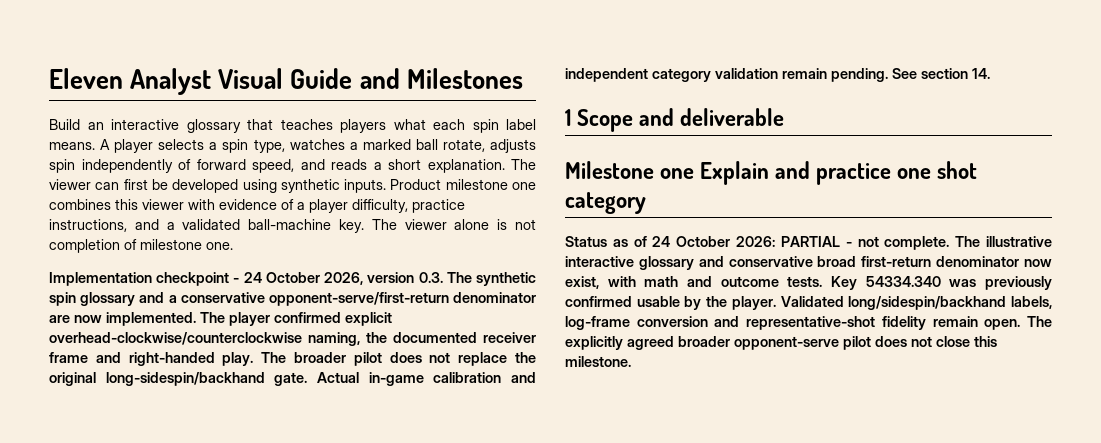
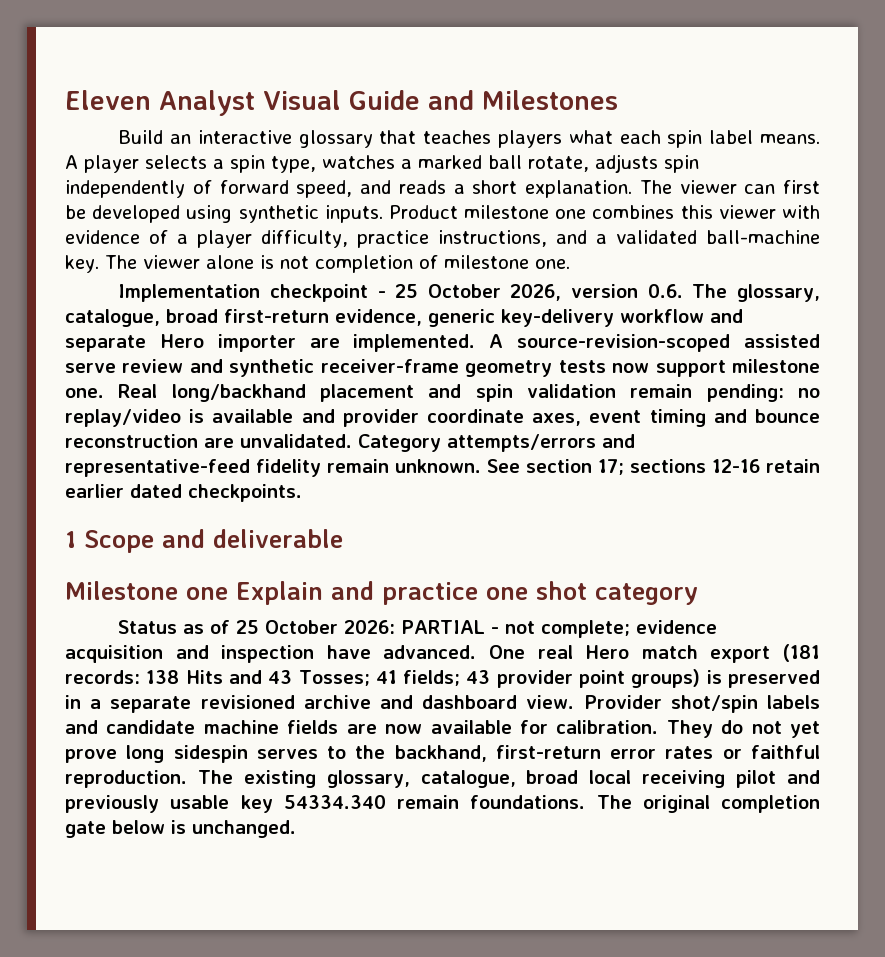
[243,272,262,283] 24 -> [395,284,419,298] 25
[418,272,536,286] [49,292,536,306] [49,312,392,326] [49,332,536,346] [49,352,536,366] [49,372,537,386] [565,68,990,82] 0.3. The synthetic spin glossary and a conservative opponent-serve/first-return denominator are now implemented. The player confirmed explicit overhead-clockwise/counterclockwise naming, the documented receiver frame and right-handed play. The broader pilot does not replace the original long-sidespin/backhand gate. Actual in-game calibration and independent category validation remain pending. See section 14. -> [647,284,820,302] [65,309,743,327] [65,334,820,352] [65,359,821,377] [65,384,821,402] [65,409,821,427] [65,434,635,452] [65,459,820,477] [65,484,302,502] 0.6. The glossary, catalogue, broad first-return evidence, generic key-delivery workflow and separate Hero importer are implemented. A source-revision-scoped assisted serve review and synthetic receiver-frame geometry tests now support milestone one. Real long/backhand placement and spin validation remain pending: no replay/video is available and provider coordinate axes, event timing and bounce reconstruction are unvalidated. Category attempts/errors and representative-feed fidelity remain unknown. See section 17; sections 12-16 retain earlier dated checkpoints.
[652,236,671,247] 24 -> [236,620,260,634] 25
[884,236,1052,250] [565,256,1052,270] [565,276,1052,290] [565,296,1052,310] [565,316,1052,330] [565,336,997,350] [565,356,631,367] complete. The illustrative interactive glossary and conservative broad first-return denominator now exist, with math and outcome tests. Key 54334.340 was previously confirmed usable by the player. Validated long/sidespin/backhand labels, log-frame conversion and representative-shot fidelity remain open. The explicitly agreed broader opponent-serve pilot does not close this milestone. -> [541,620,718,638] [65,644,821,663] [65,669,821,688] [65,695,821,713] [65,720,820,738] [65,745,820,763] [65,770,821,788] [65,795,820,813] [65,820,296,838] complete; evidence acquisition and inspection have advanced. One real Hero match export (181 records: 138 Hits and 43 Tosses; 41 fields; 43 provider point groups) is preserved in a separate revisioned archive and dashboard view. Provider shot/spin labels and candidate machine fields are now available for calibration. They do not yet prove long sidespin serves to the backhand, first-return error rates or faithful reproduction. The existing glossary, catalogue, broad local receiving pilot and previously usable key 54334.340 remain foundations. The original completion gate below is unchanged.

